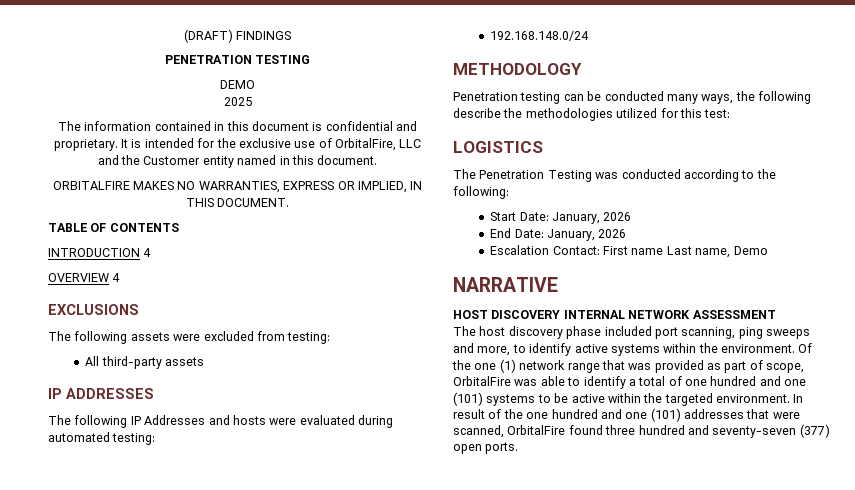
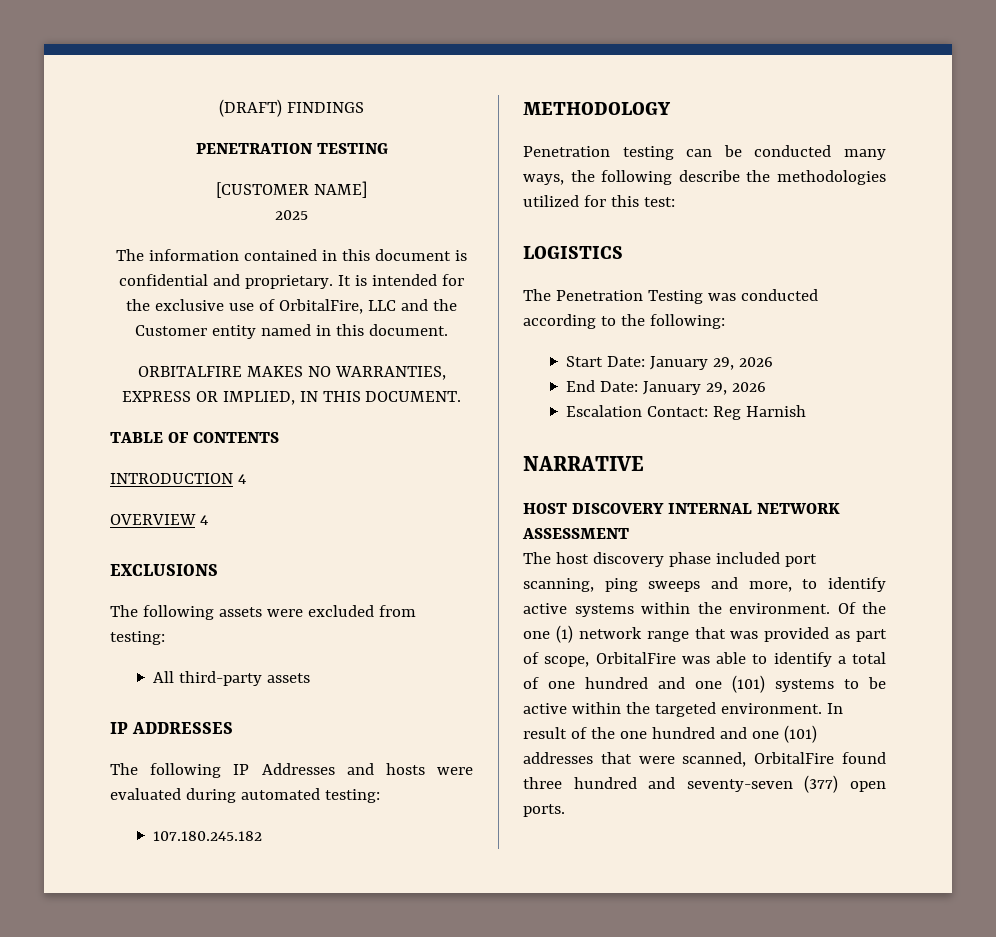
[220,80,255,89] DEMO -> [216,181,367,198] [CUSTOMER NAME]
[490,31,590,41] 192.168.148.0/24 -> [153,831,263,841] 107.180.245.182
[552,212,601,224] January, -> [650,356,735,370] January 29,
[547,229,596,241] January, -> [643,381,728,395] January 29,
[603,246,768,258] First name Last name, Demo -> [713,405,807,420] Reg Harnish

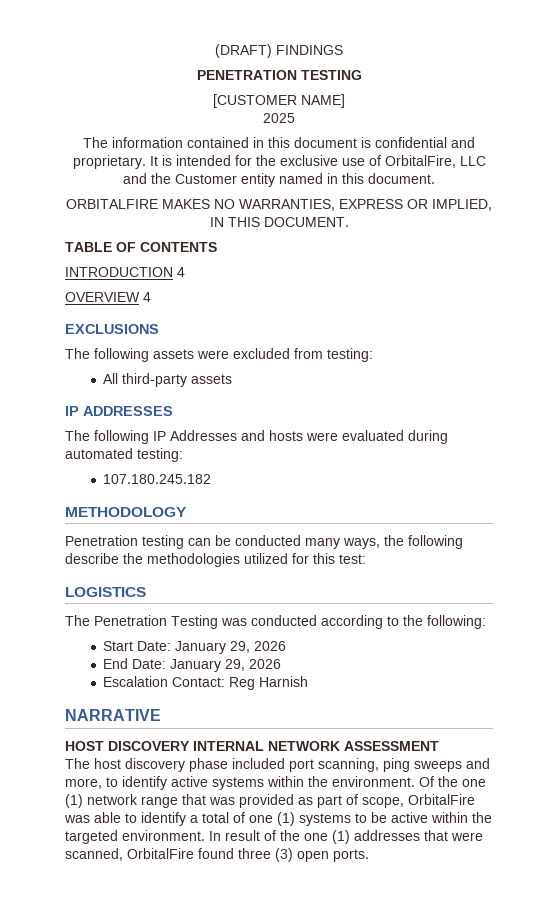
[585,675,765,693] hundred and one (101) -> [277,812,295,826] (1)
[651,725,817,743] hundred and one (101) -> [332,830,350,844] (1)
[573,775,839,793] hundred and seventy-seven (377) -> [275,848,293,862] (3)

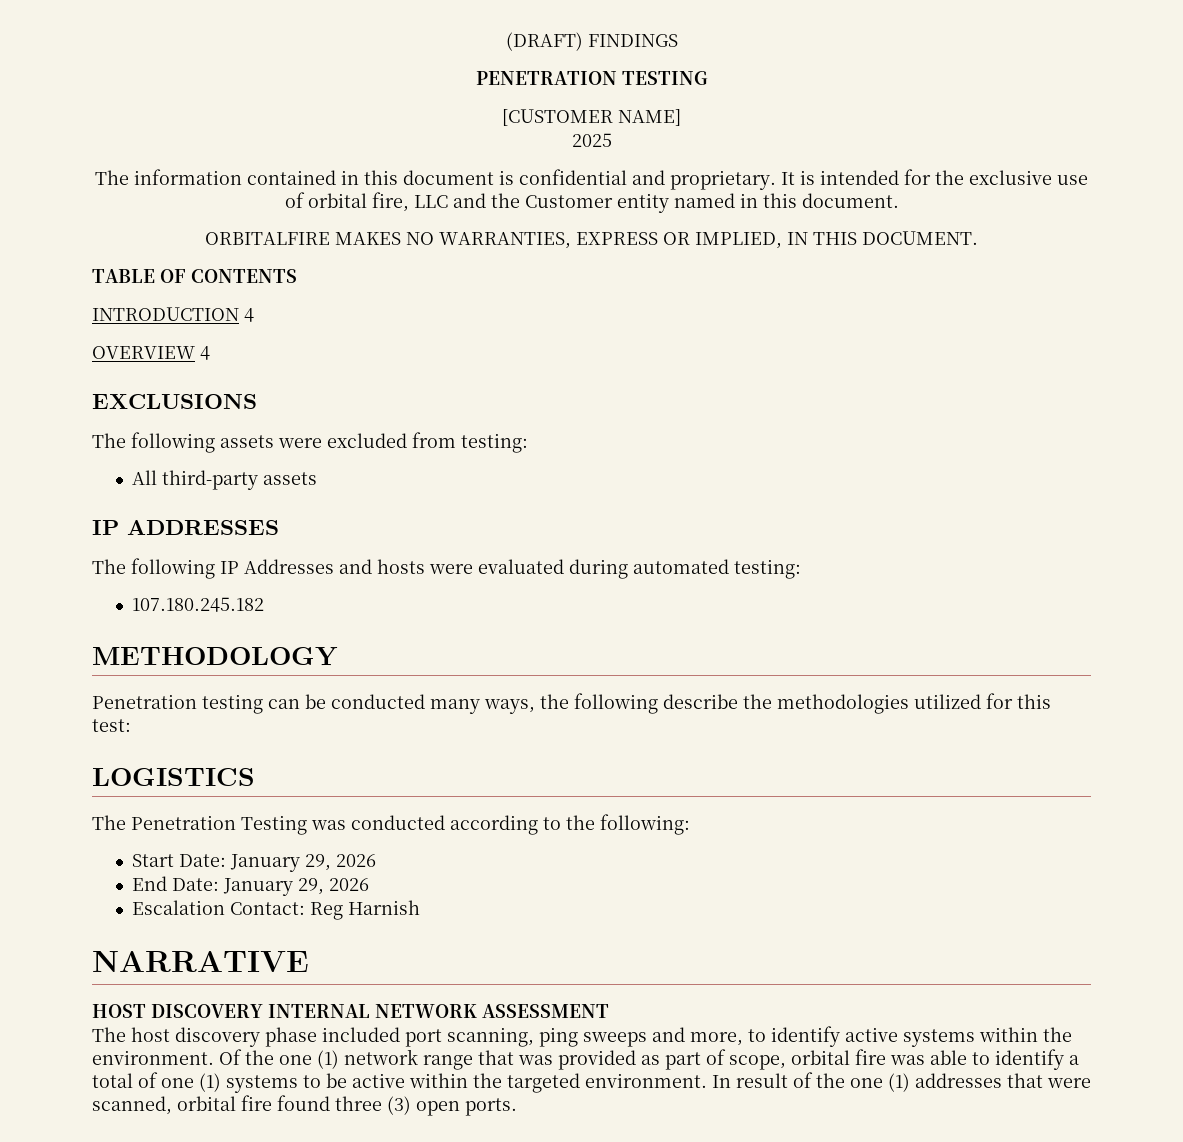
[384,155,456,168] OrbitalFire, -> [307,192,409,212] orbital fire,
[408,794,475,805] OrbitalFire -> [791,1049,886,1065] orbital fire
[127,848,194,859] OrbitalFire -> [177,1095,272,1111] orbital fire

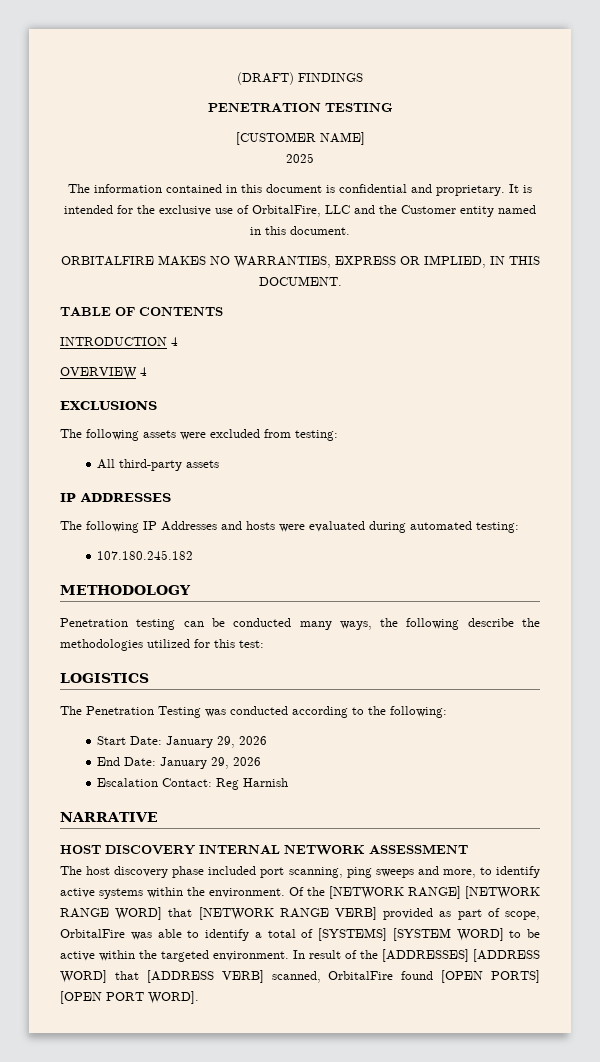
[307,192,409,212] orbital fire, -> [252,205,321,217] OrbitalFire,
[279,1049,553,1070] one (1) network range that was -> [329,886,540,899] [60,907,377,920] [NETWORK RANGE] [NETWORK RANGE WORD] that [NETWORK RANGE VERB]
[791,1049,886,1065] orbital fire -> [60,929,125,938] OrbitalFire
[161,1073,298,1093] one (1) systems -> [318,928,504,941] [SYSTEMS] [SYSTEM WORD]
[850,1073,1091,1092] [92,1095,517,1116] one (1) addresses that were scanned, orbital fire found three (3) open ports. -> [382,949,540,962] [60,970,540,983] [60,991,199,1004] [ADDRESSES] [ADDRESS WORD] that [ADDRESS VERB] scanned, OrbitalFire found [OPEN PORTS] [OPEN PORT WORD].

